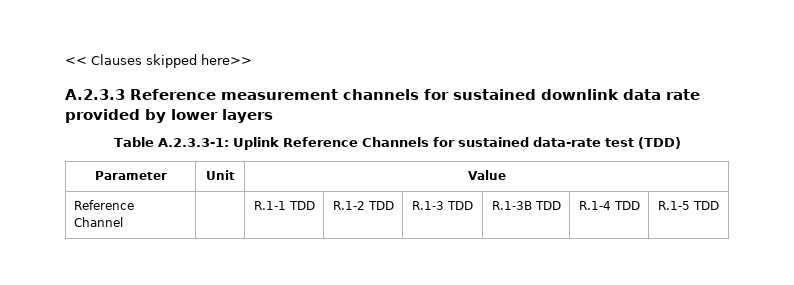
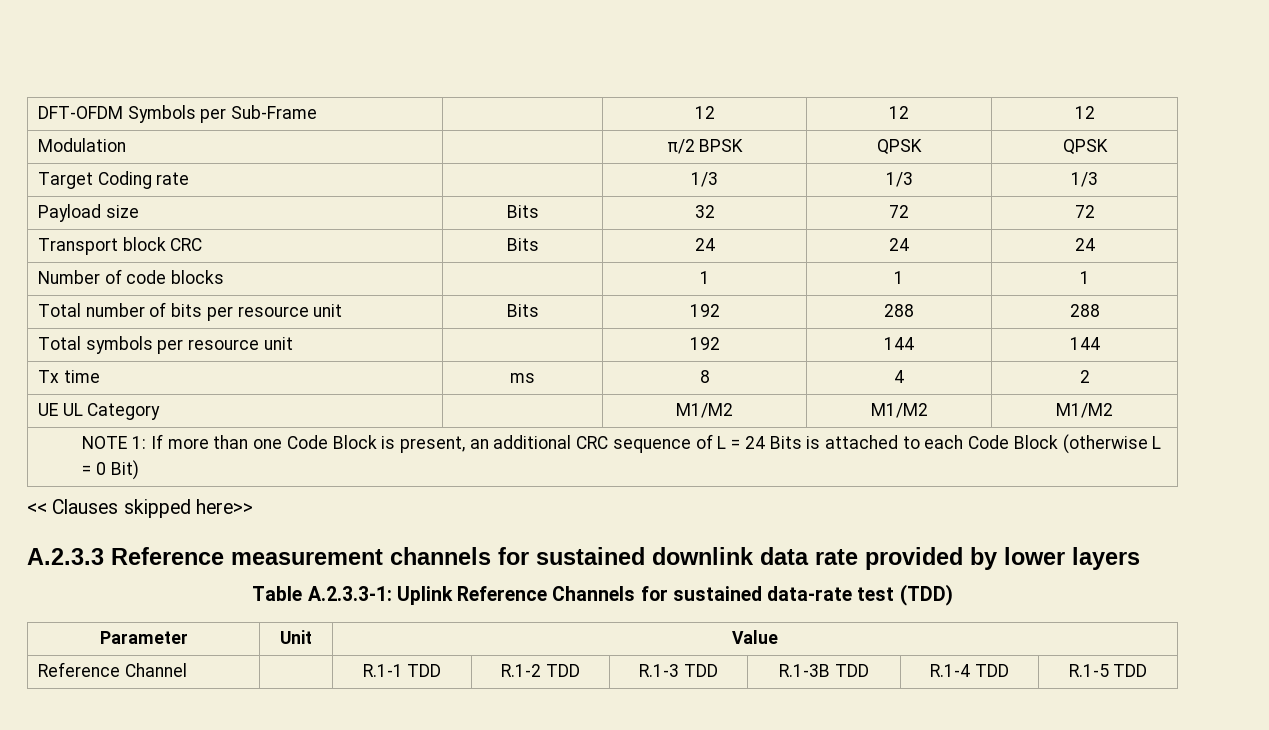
(65, 61) none -> [37,105,318,123] [694,106,715,119] [889,106,909,119] [1074,106,1095,119] [37,138,126,152] [666,139,744,154] [877,139,922,155] [1062,139,1108,155] [37,171,190,189] [691,172,718,187] [885,172,913,187] [1071,172,1098,187] [37,204,139,222] [506,205,539,218] [694,205,715,218] [889,205,909,218] [1074,205,1095,218] [37,237,203,255] [506,238,539,251] [694,238,715,251] [889,238,909,251] [1074,238,1095,251] [37,269,225,284] [699,271,710,284] [894,271,904,284] [1079,271,1090,284] [37,302,343,321] [506,304,539,317] [689,304,720,317] [884,304,914,317] [1069,304,1100,317] [37,336,293,354] [689,337,720,350] [884,337,914,350] [1069,337,1100,350] [37,370,100,383] [510,373,535,383] [699,370,710,383] [894,370,904,383] [1079,370,1090,383] [37,403,161,420] [676,403,733,418] [870,403,928,418] [1056,403,1113,418] [82,434,1162,454] [82,460,139,480] DFT-OFDM Symbols per Sub-Frame | | 12 | 12 | 12 // Modulation | | π/2 BPSK | QPSK | QPSK // Target Coding rate | | 1/3 | 1/3 | 1/3 // Payload size | Bits | 32 | 72 | 72 // Transport block CRC | Bits | 24 | 24 | 24 // Number of code blocks | | 1 | 1 | 1 // Total number of bits per resource unit | Bits | 192 | 288 | 288 // Total symbols per resource unit | | 192 | 144 | 144 // Tx time | ms | 8 | 4 | 2 // UE UL Category | | M1/M2 | M1/M2 | M1/M2 // NOTE 1: If more than one Code Block is present, an additional CRC sequence of L = 24 Bits is attached to each Code Block (otherwise L = 0 Bit) //

